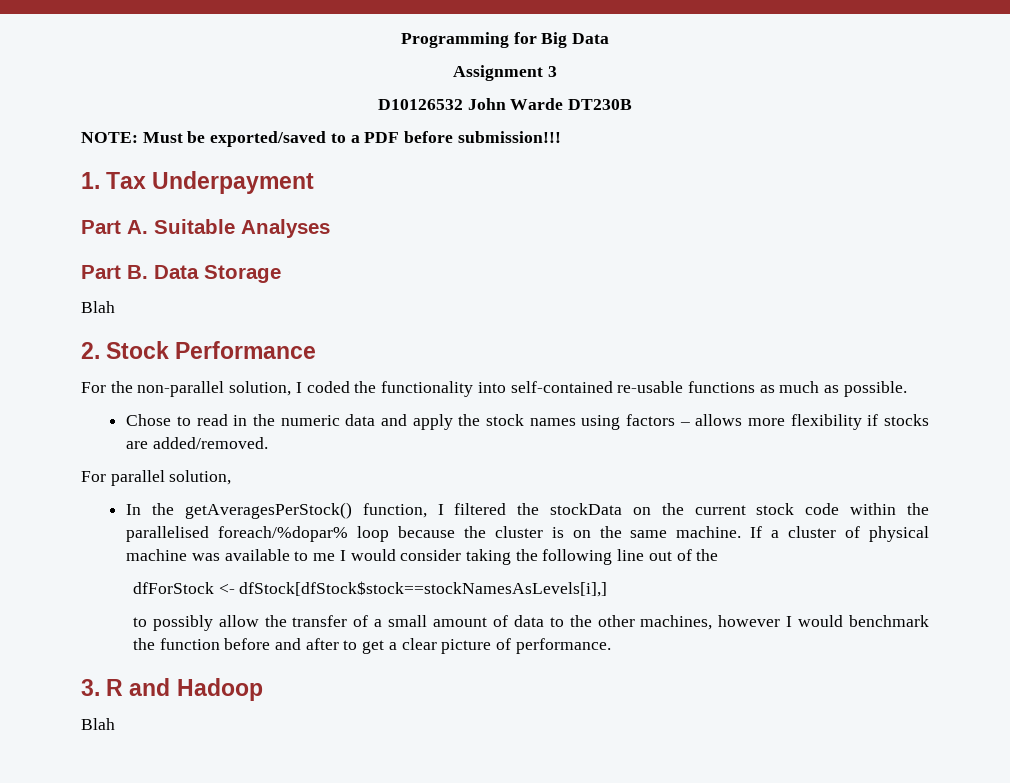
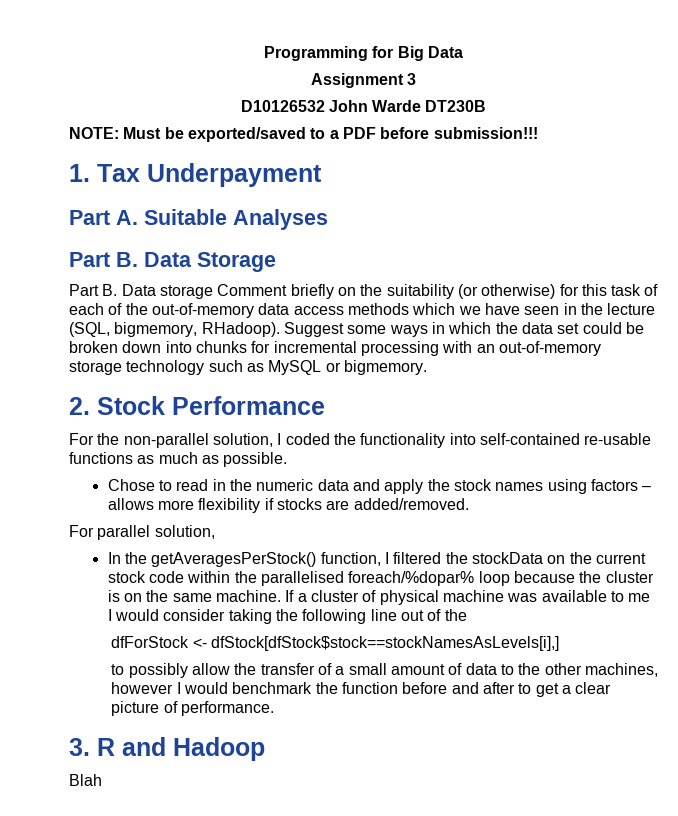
[81,301,115,313] Blah -> [69,284,659,299] [69,303,656,318] [69,322,644,337] [69,341,601,356] [69,360,427,375] Part B. Data storage Comment briefly on the suitability (or otherwise) for this task of each of the out-of-memory data access methods which we have seen in the lecture (SQL, bigmemory, RHadoop). Suggest some ways in which the data set could be broken down into chunks for incremental processing with an out-of-memory storage technology such as MySQL or bigmemory.

